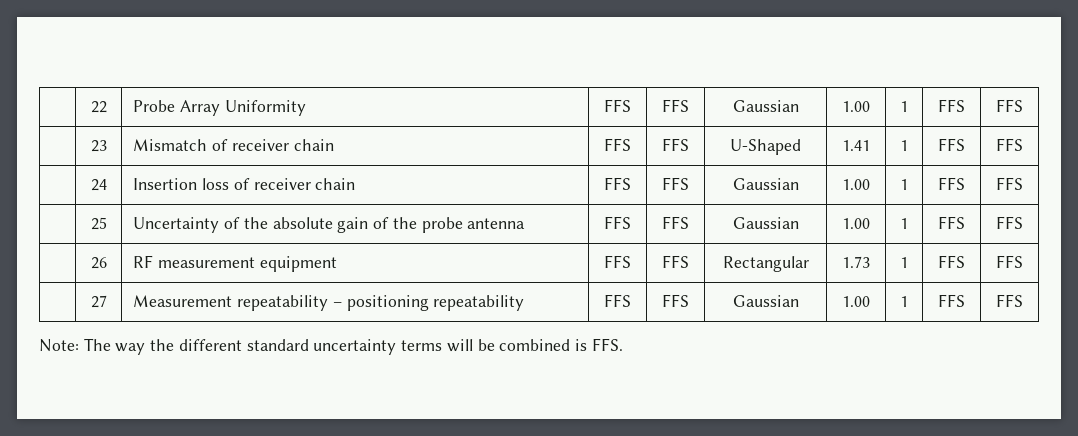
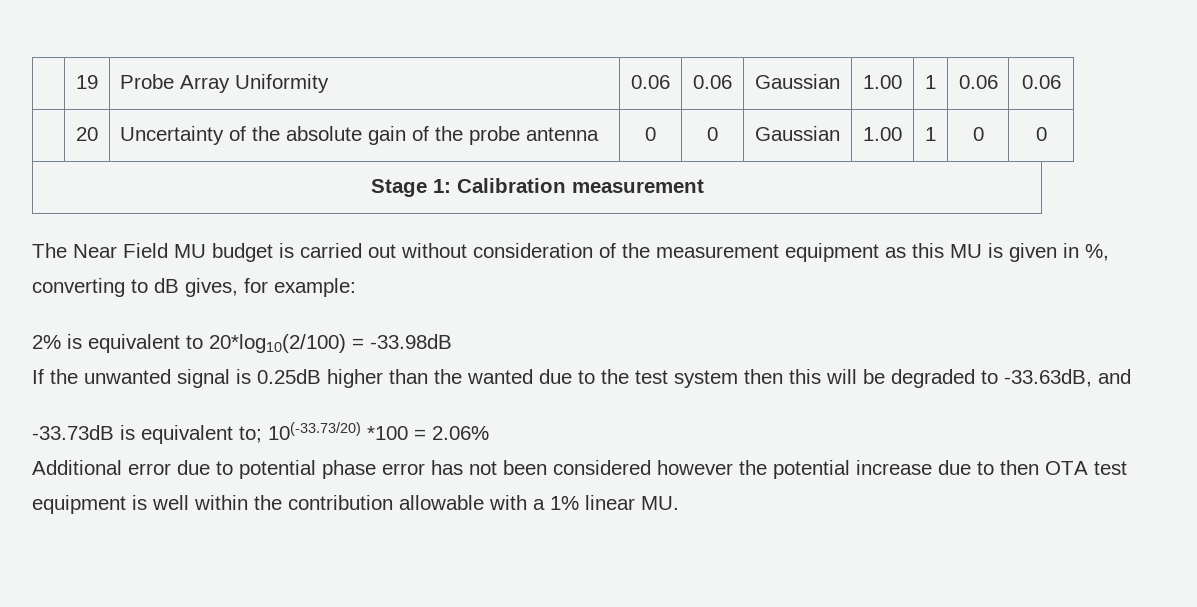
[90,101,107,113] | 22 -> [76,75,98,89] | 19
[604,99,631,112] [662,99,689,112] [732,100,799,112] [842,101,870,112] [900,101,908,112] [938,99,965,112] [996,99,1023,112] [90,140,107,152] [133,139,334,151] [604,138,631,151] [662,138,689,151] [730,139,801,155] [842,140,870,151] [900,140,908,151] [938,138,965,151] [996,138,1023,151] [90,179,107,191] [133,178,356,190] [604,177,631,190] [662,177,689,190] [732,178,799,190] [842,179,870,190] [900,179,908,190] [938,177,965,190] [996,177,1023,190] [90,217,107,230] FFS | FFS | Gaussian | 1.00 | 1 | FFS | FFS // | 23 | Mismatch of receiver chain | FFS | FFS | U-Shaped | 1.41 | 1 | FFS | FFS // | 24 | Insertion loss of receiver chain | FFS | FFS | Gaussian | 1.00 | 1 | FFS | FFS // | 25 -> [631,75,670,89] [693,75,732,89] [755,74,840,89] [863,75,902,89] [925,75,936,89] [958,75,998,89] [1021,75,1061,89] [76,127,98,141] 0.06 | 0.06 | Gaussian | 1.00 | 1 | 0.06 | 0.06 // | 20
[604,216,631,229] [662,216,689,229] [732,217,799,229] [842,218,870,229] [900,218,908,229] [938,216,965,229] [996,216,1023,229] [90,257,107,269] [133,255,337,272] [604,255,631,268] [662,255,689,268] [722,256,809,272] [842,256,870,268] [900,257,908,268] [938,255,965,268] [996,255,1023,268] [90,295,107,308] [133,295,525,311] [604,294,631,307] [662,294,689,307] [732,295,799,307] [842,296,870,307] [900,296,908,307] [938,294,965,307] [996,294,1023,307] [39,338,623,355] FFS | FFS | Gaussian | 1.00 | 1 | FFS | FFS // | 26 | RF measurement equipment | FFS | FFS | Rectangular | 1.73 | 1 | FFS | FFS // | 27 | Measurement repeatability – positioning repeatability | FFS | FFS | Gaussian | 1.00 | 1 | FFS | FFS // Note: The way the different standard uncertainty terms will be combined is FFS. -> [645,127,656,141] [707,127,718,141] [755,126,840,141] [863,127,902,141] [925,127,936,141] [972,127,984,141] [1035,127,1047,141] [370,178,704,197] [32,243,1109,262] [32,278,356,297] [32,334,452,353] [32,369,1131,388] [32,422,489,444] [32,460,1127,479] [32,495,679,514] 0 | 0 | Gaussian | 1.00 | 1 | 0 | 0 // Stage 1: Calibration measurement // The Near Field MU budget is carried out without consideration of the measurement equipment as this MU is given in %, converting to dB gives, for example: // 2% is equivalent to 20*log10(2/100) = -33.98dB // If the unwanted signal is 0.25dB higher than the wanted due to the test system then this will be degraded to -33.63dB, and // -33.73dB is equivalent to; 10(-33.73/20) *100 = 2.06% // Additional error due to potential phase error has not been considered however the potential increase due to then OTA test equipment is well within the contribution allowable with a 1% linear MU.

